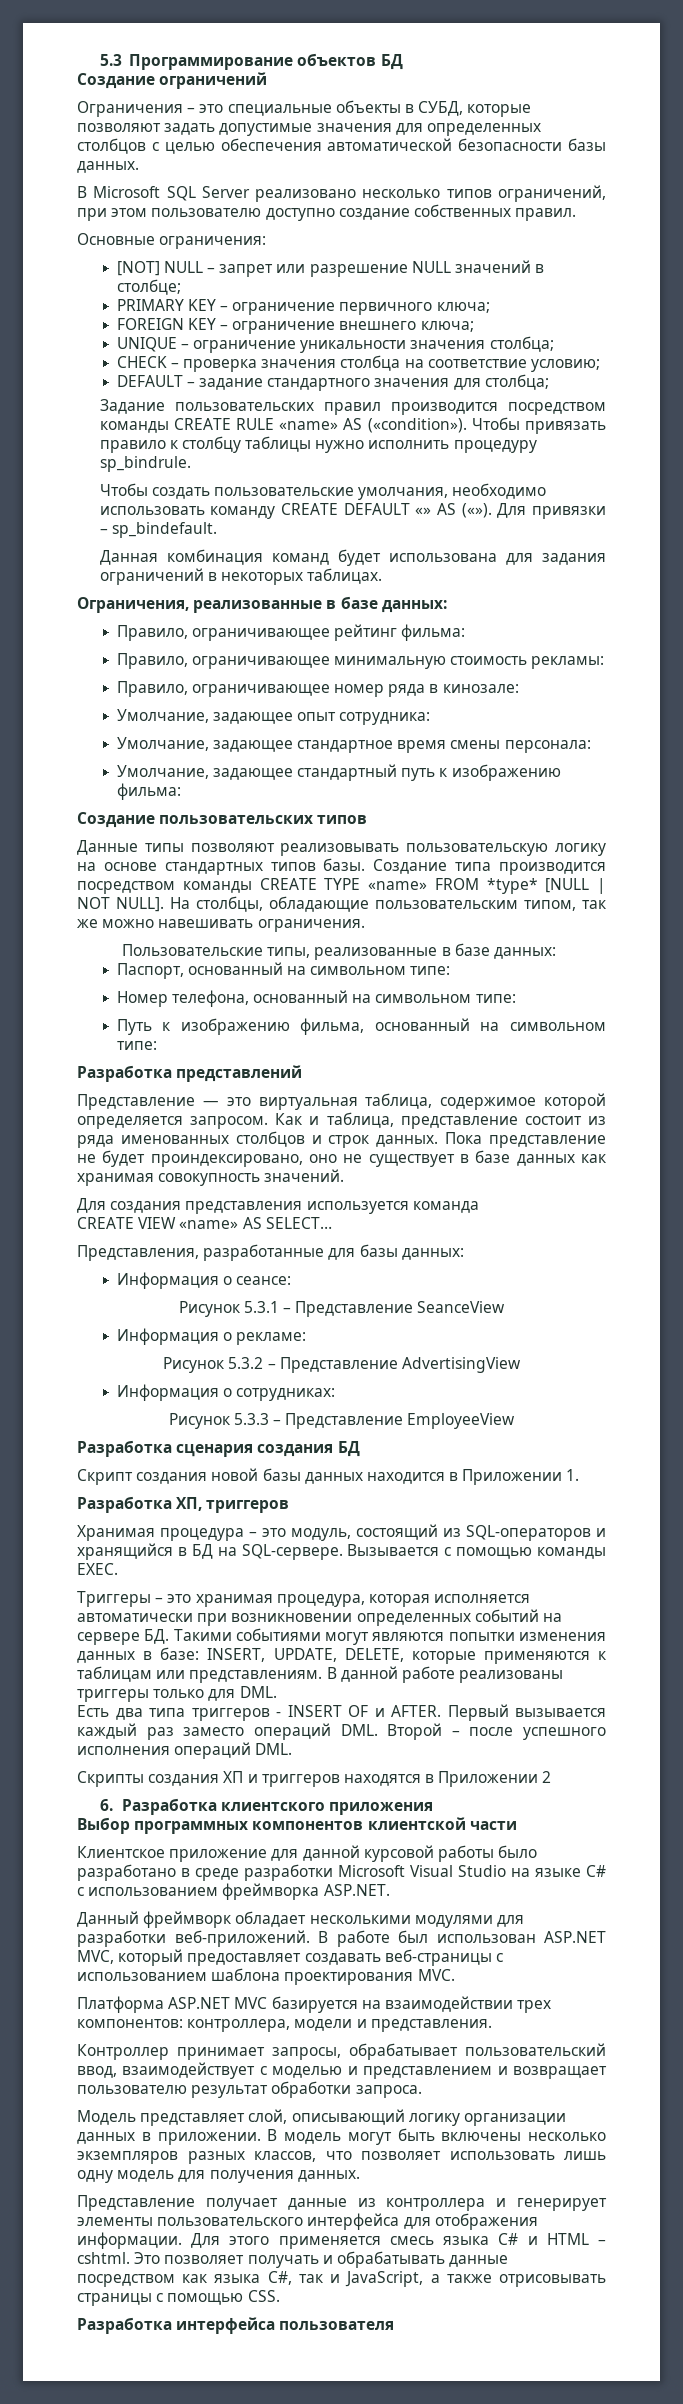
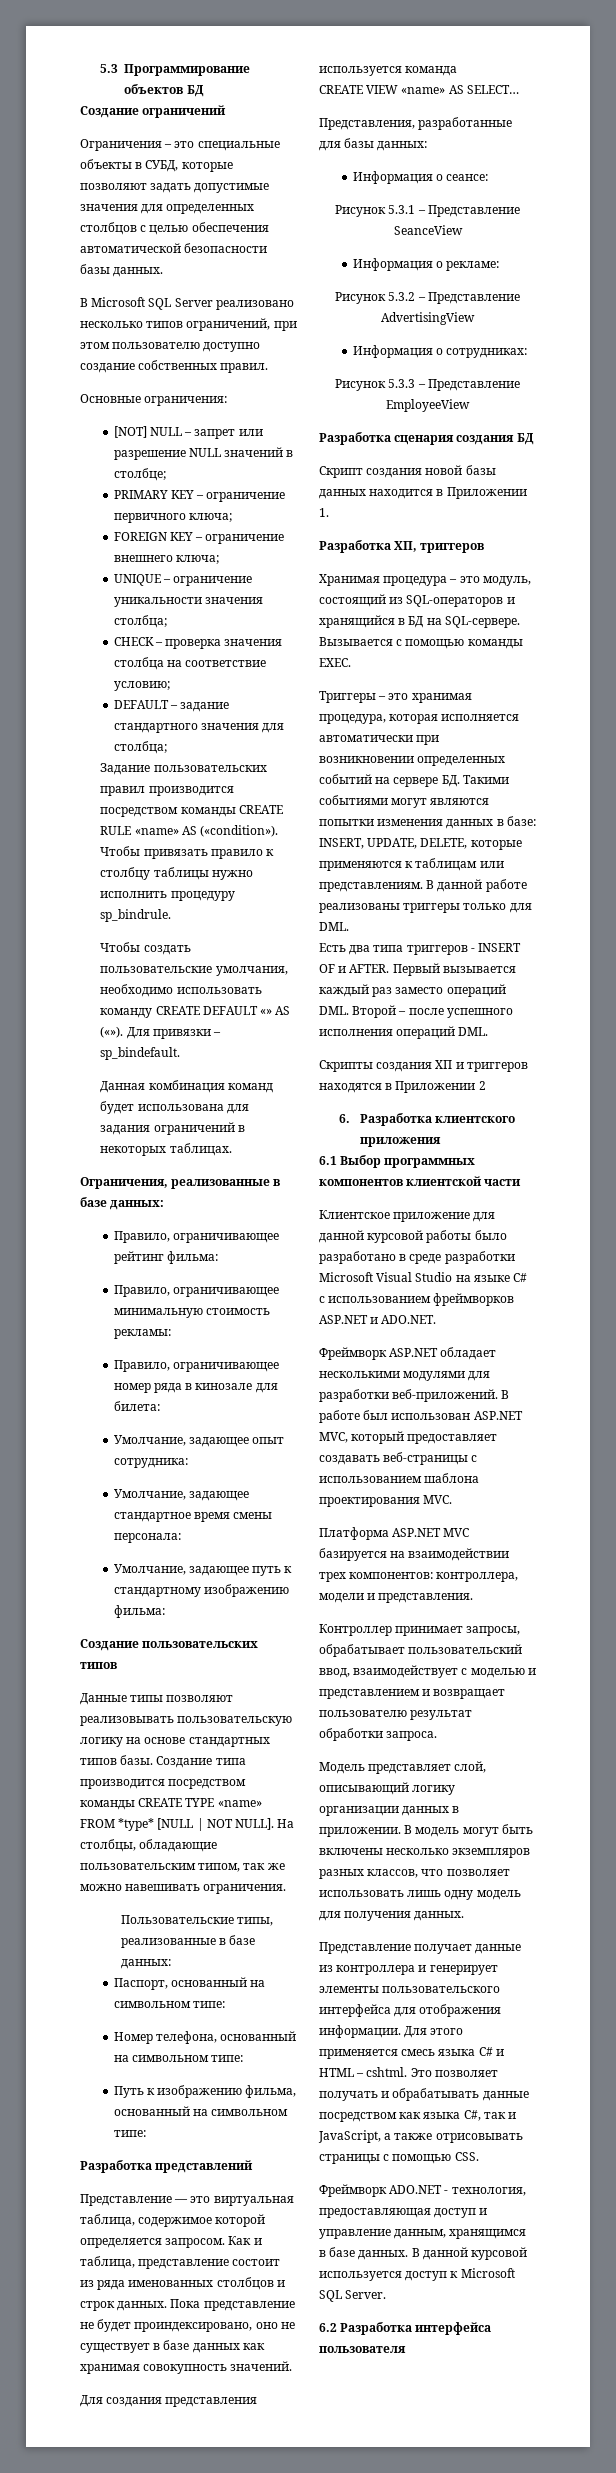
[442,684,519,693] кинозале: -> [195,1383,278,1393] [113,1401,160,1411] кинозале для билета:
[296,764,397,781] стандартный -> (249, 1571) none
(449, 772) none -> [113,1587,201,1597] стандартному
(434, 1808) none -> [319,1156,337,1165] 6.1
[222,1883,390,1900] [77,1911,233,1928] фреймворка ASP.NET. // Данный фреймворк -> [433,1293,515,1306] [319,1315,437,1324] [319,1347,439,1360] фреймворков ASP.NET и ADO.NET. // Фреймворк ASP.NET
(280, 2296) none -> [319,2184,526,2197] [319,2208,488,2218] [319,2229,527,2239] [319,2247,528,2260] [319,2268,515,2281] [319,2290,387,2302] [319,2323,337,2332] Фреймворк ADO.NET - технология, предоставляющая доступ и управление данным, хранящимся в базе данных. В данной курсовой используется доступ к Microsoft SQL Server. // 6.2

